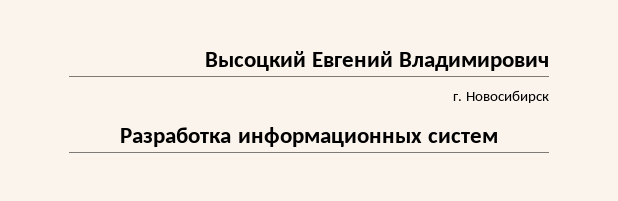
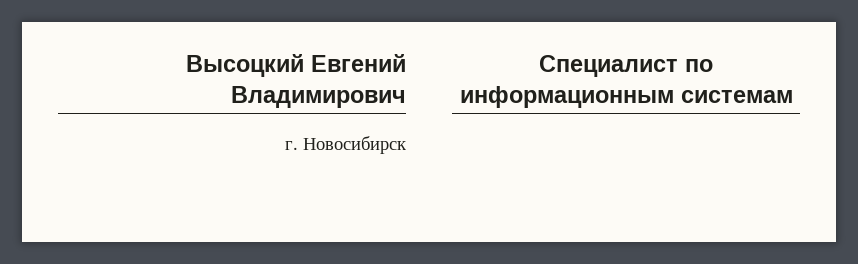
[120,127,498,147] Разработка информационных систем -> [539,55,713,77] [459,86,793,108] Специалист по информационным системам

